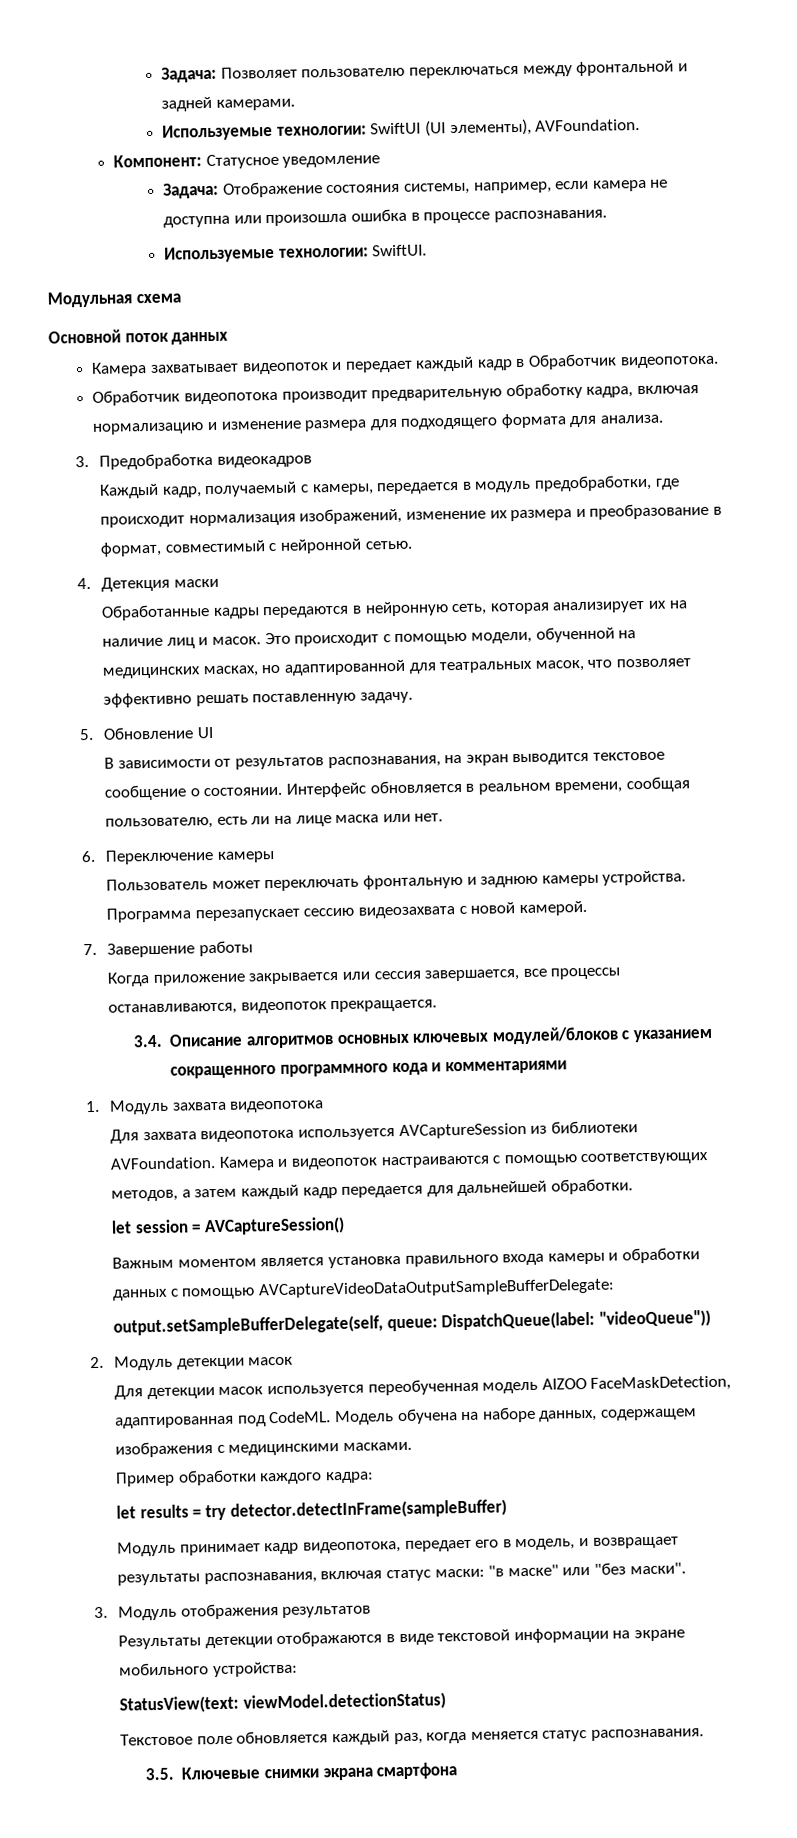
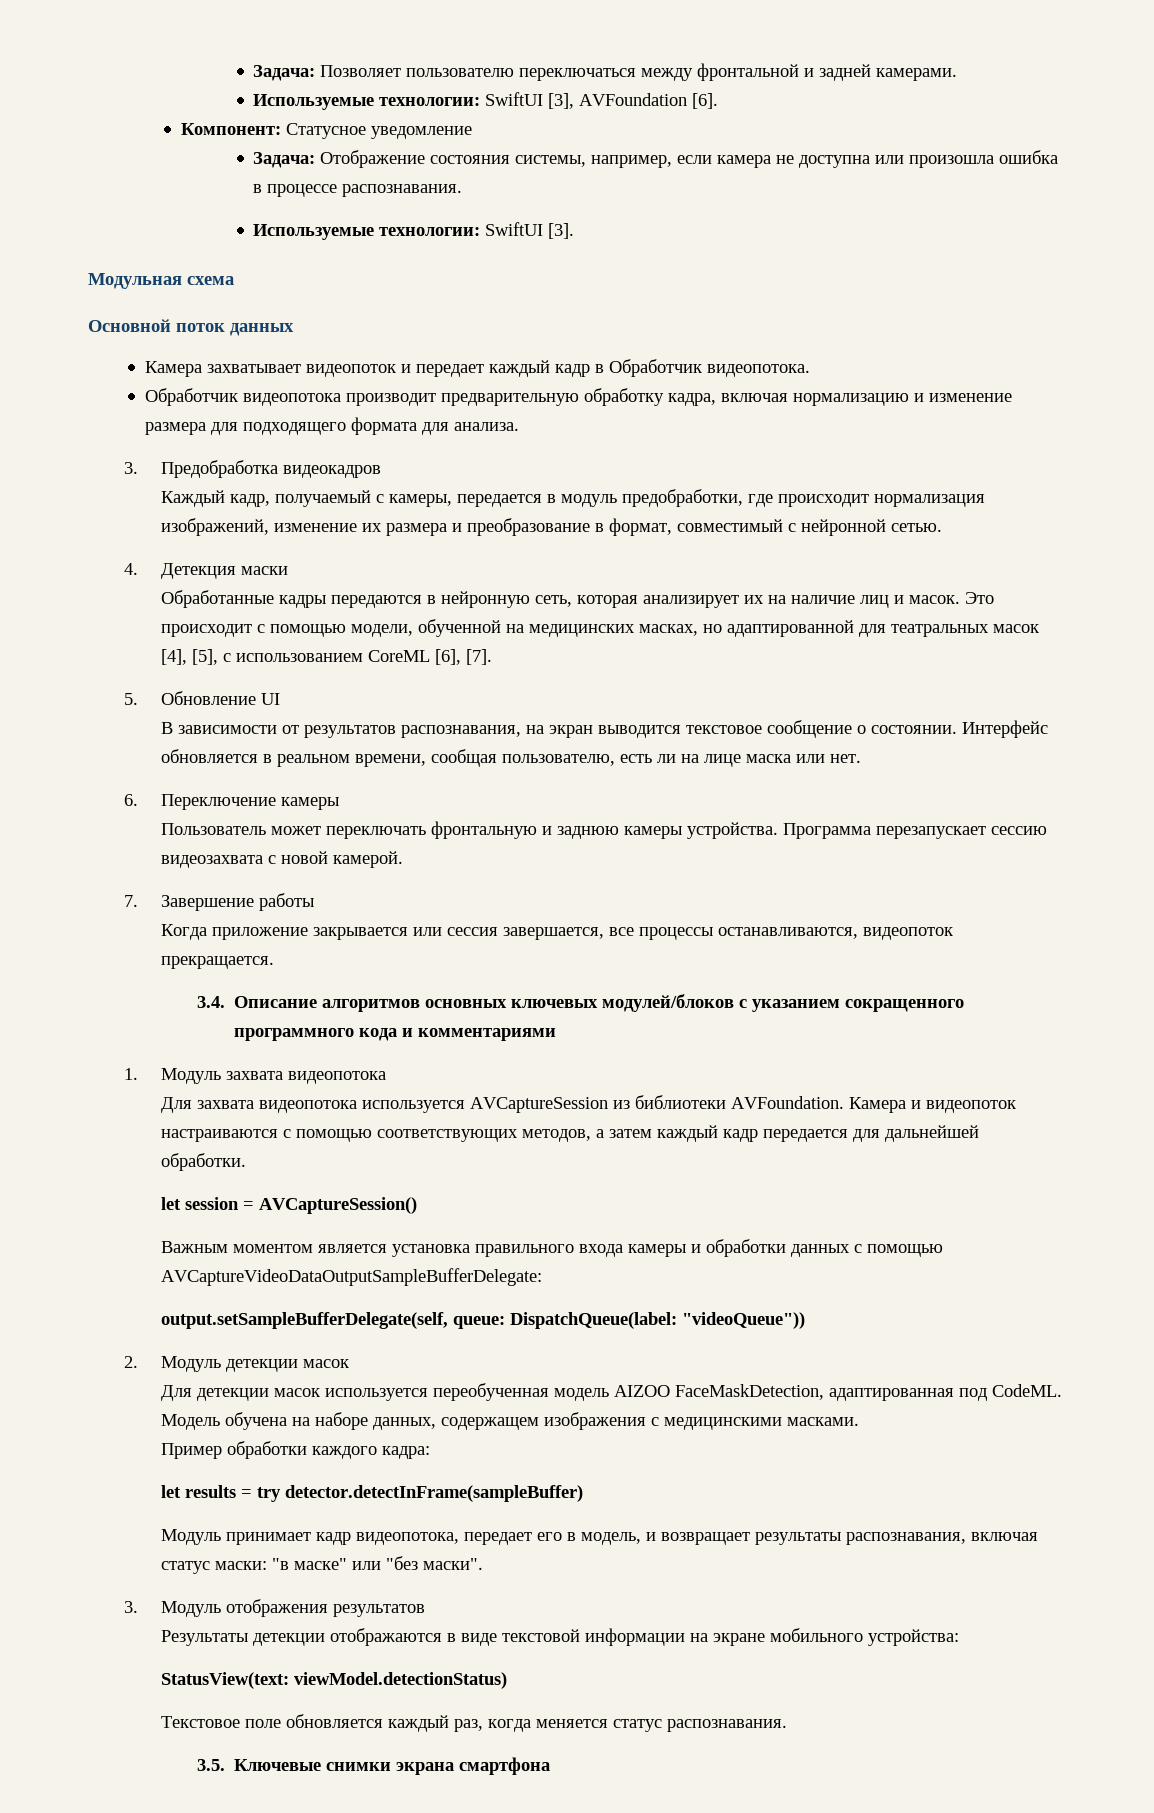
[425,118,641,137] (UI элементы), AVFoundation. -> [548,93,719,109] [3], AVFoundation [6].
[372,244,428,257] SwiftUI. -> [485,222,575,239] SwiftUI [3].
[534,658,691,672] [103,691,414,708] масок, что позволяет эффективно решать поставленную задачу. -> [992,624,1039,633] [160,649,492,665] масок [4], [5], с использованием CoreML [6], [7].

